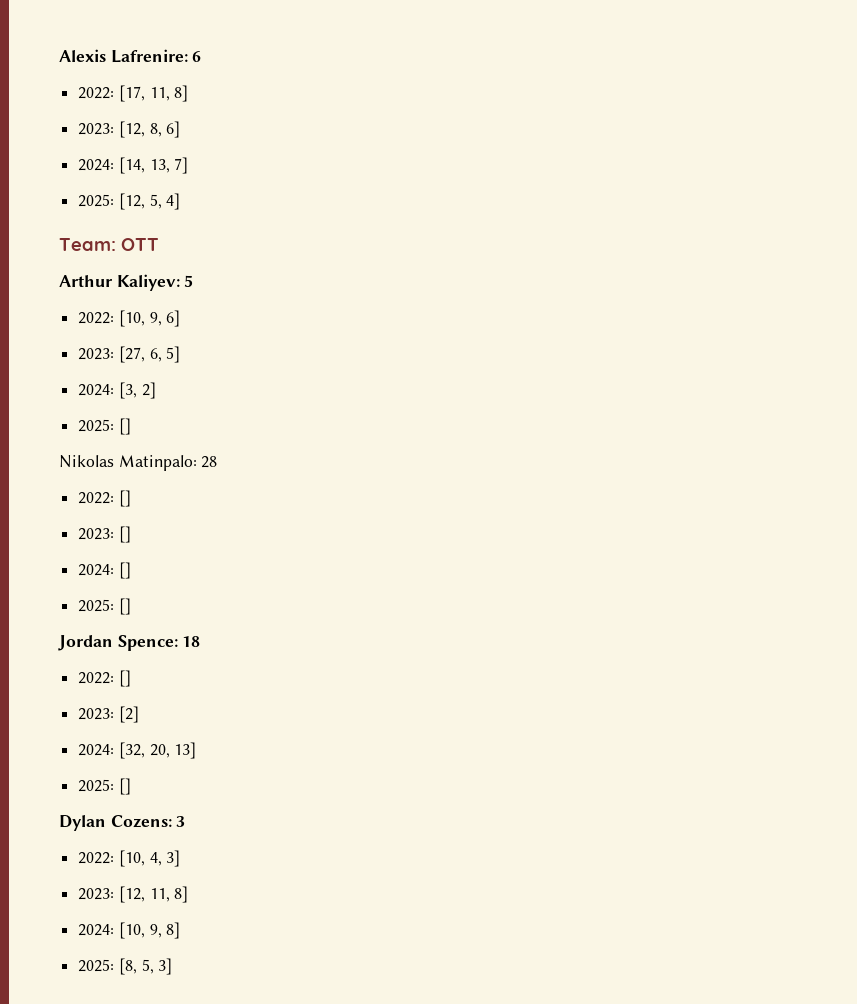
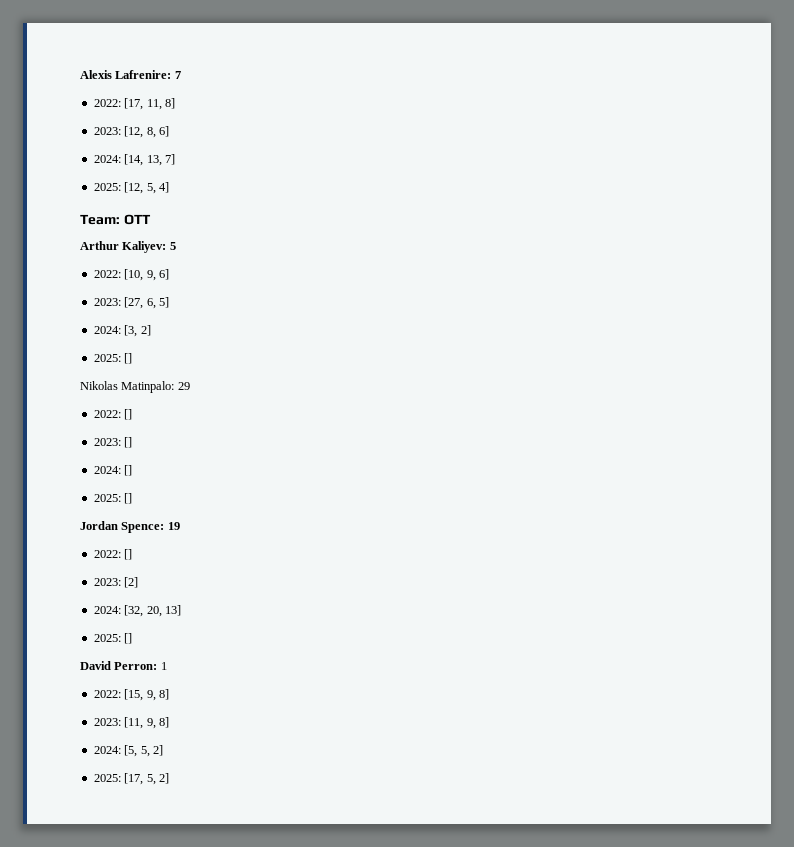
[192,51,202,62] 6 -> [174,71,181,79] 7
[201,456,218,468] 28 -> [177,382,190,390] 29
[182,636,201,647] 18 -> [167,522,180,530] 19
[59,815,186,831] [78,850,181,867] [78,886,170,903] Dylan Cozens: 3 // 2022: [10, 4, 3] // 2023: [12, 11, -> [80,661,167,670] [93,689,169,701] [93,717,156,729] David Perron: 1 // 2022: [15, 9, 8] // 2023: [11, 9,
[118,922,181,939] [78,958,173,975] [10, 9, 8] // 2025: [8, 5, 3] -> [124,745,163,757] [93,773,169,785] [5, 5, 2] // 2025: [17, 5, 2]

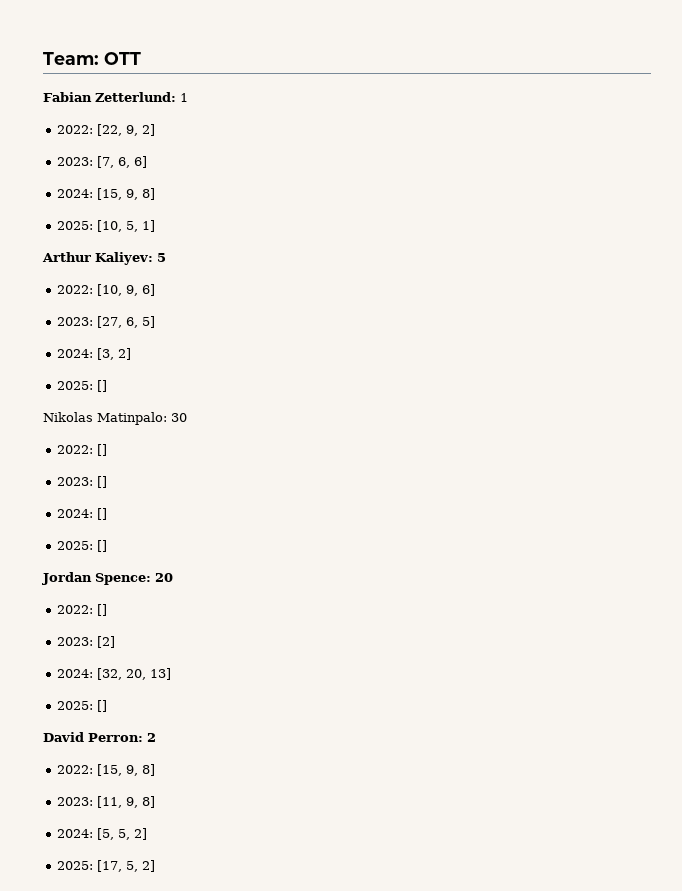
[80,70,181,79] [93,98,175,110] [93,126,156,138] Alexis Lafrenire: 7 // 2022: [17, 11, 8] // 2023: [12, 8, -> [43,52,141,65] [43,92,188,102] [56,124,155,136] [56,156,130,168] Team: OTT // Fabian Zetterlund: 1 // 2022: [22, 9, 2] // 2023: [7, 6,
[124,154,175,166] [93,182,169,194] [80,214,151,225] [14, 13, 7] // 2025: [12, 5, 4] // Team: OTT -> [96,188,155,200] [56,220,155,232] [15, 9, 8] // 2025: [10, 5, 1]
[177,382,190,390] 29 -> [171,413,187,422] 30
[167,522,180,530] 19 -> [155,573,173,582] 20
[160,662,167,670] 1 -> [147,733,156,742] 2

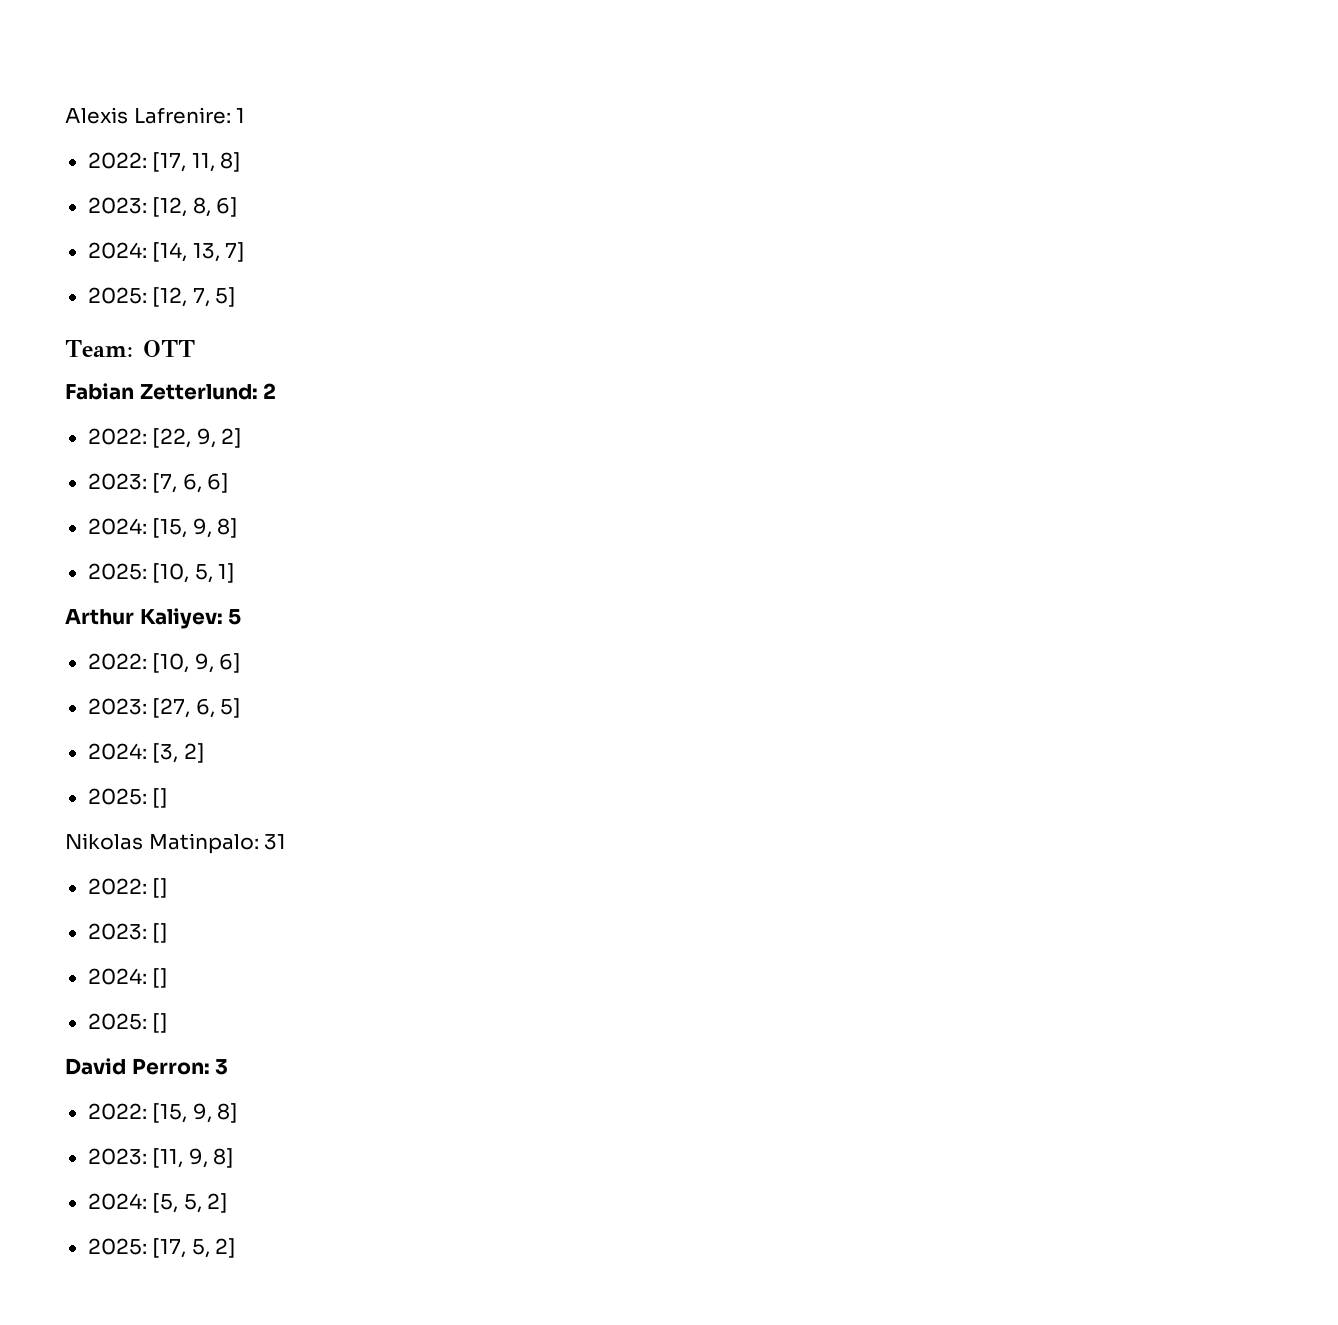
(43, 58) none -> [65,107,246,124] [87,152,242,172] [87,197,239,217] [87,242,246,262] [87,287,237,307] Alexis Lafrenire: 1 // 2022: [17, 11, 8] // 2023: [12, 8, 6] // 2024: [14, 13, 7] // 2025: [12, 7, 5] //
[180,93,188,102] 1 -> [263,383,277,399] 2
[171,413,187,422] 30 -> [264,834,287,850] 31
[42,572,173,585] [56,604,107,616] [56,636,115,648] [56,668,171,680] [56,700,107,712] // Jordan Spence: 20 // 2022: [] // 2023: [2] // 2024: [32, 20, 13] // 2025: [] -> (169, 1023) none
[147,733,156,742] 2 -> [215,1059,229,1075] 3

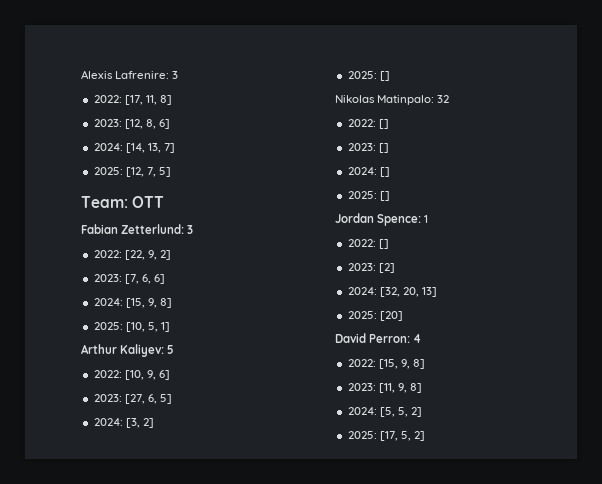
[236,108,246,123] 1 -> [172,71,179,79] 3
[263,383,277,399] 2 -> [187,225,194,234] 3
[264,834,287,850] 31 -> [437,95,450,103] 32
(169, 1023) none -> [335,213,429,226] [347,239,389,249] [347,263,395,273] [347,287,437,297] [347,311,403,321] // Jordan Spence: 1 // 2022: [] // 2023: [2] // 2024: [32, 20, 13] // 2025: [20]
[215,1059,229,1075] 3 -> [413,334,422,343] 4

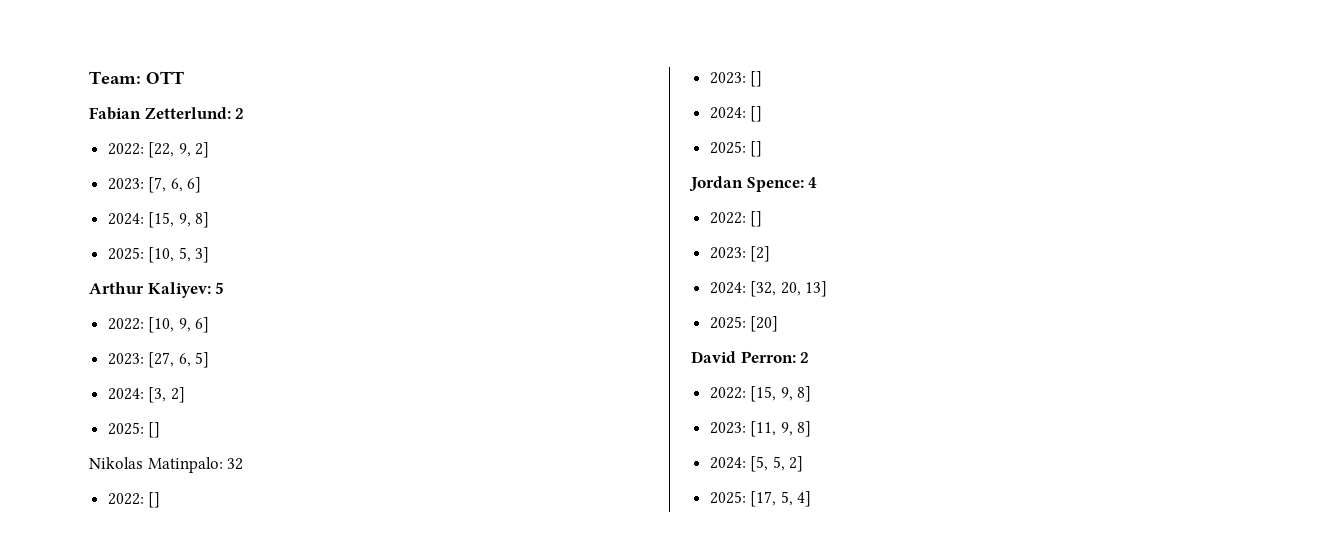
[81,70,179,79] [93,95,172,105] [93,119,170,129] [93,143,175,153] [93,167,171,177] Alexis Lafrenire: 3 // 2022: [17, 11, 8] // 2023: [12, 8, 6] // 2024: [14, 13, 7] // 2025: [12, 7, 5] // -> (89, 77) none
[187,225,194,234] 3 -> [235,108,245,119] 2
[160,322,170,332] 1] -> [195,247,210,263] 3]
[424,215,429,223] 1 -> [808,177,818,188] 4
[413,334,422,343] 4 -> [800,352,810,363] 2
[413,431,425,441] 2] -> [797,491,812,507] 4]

